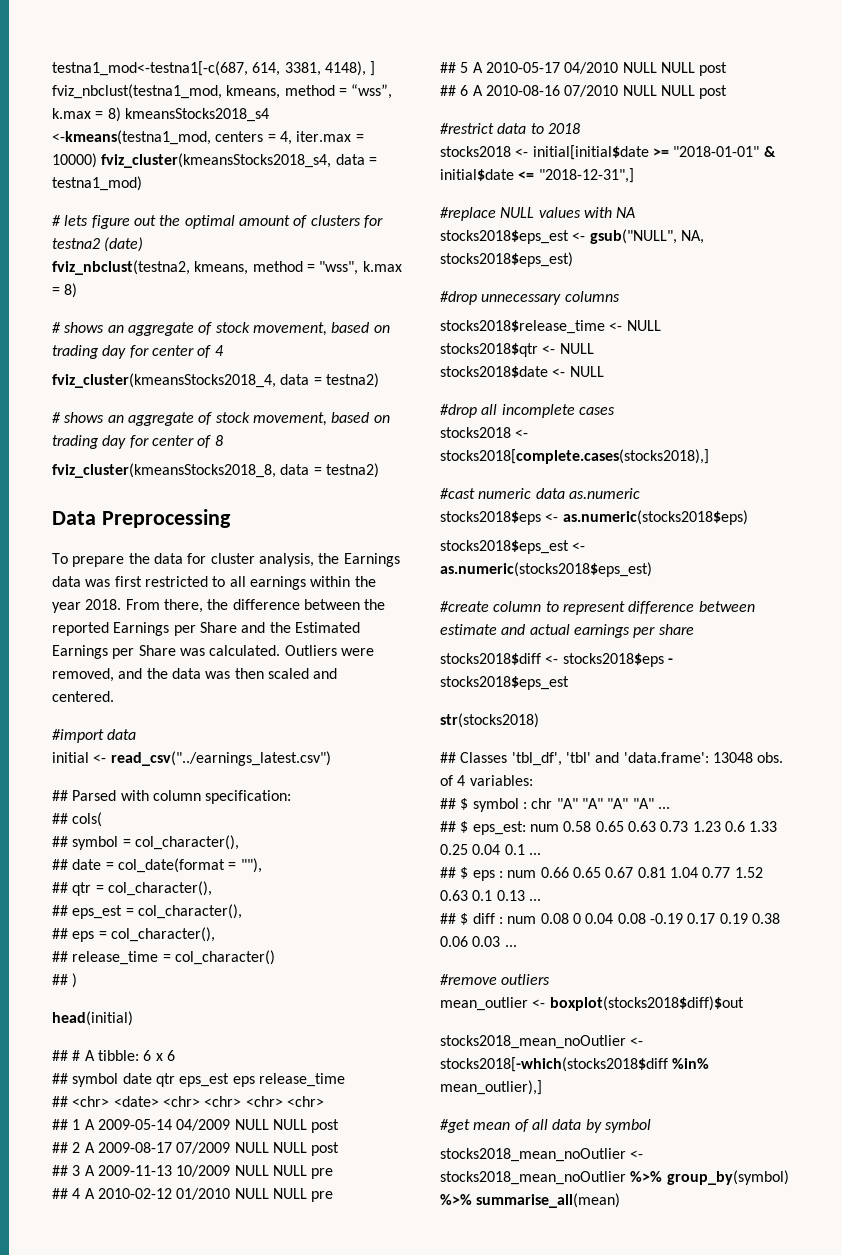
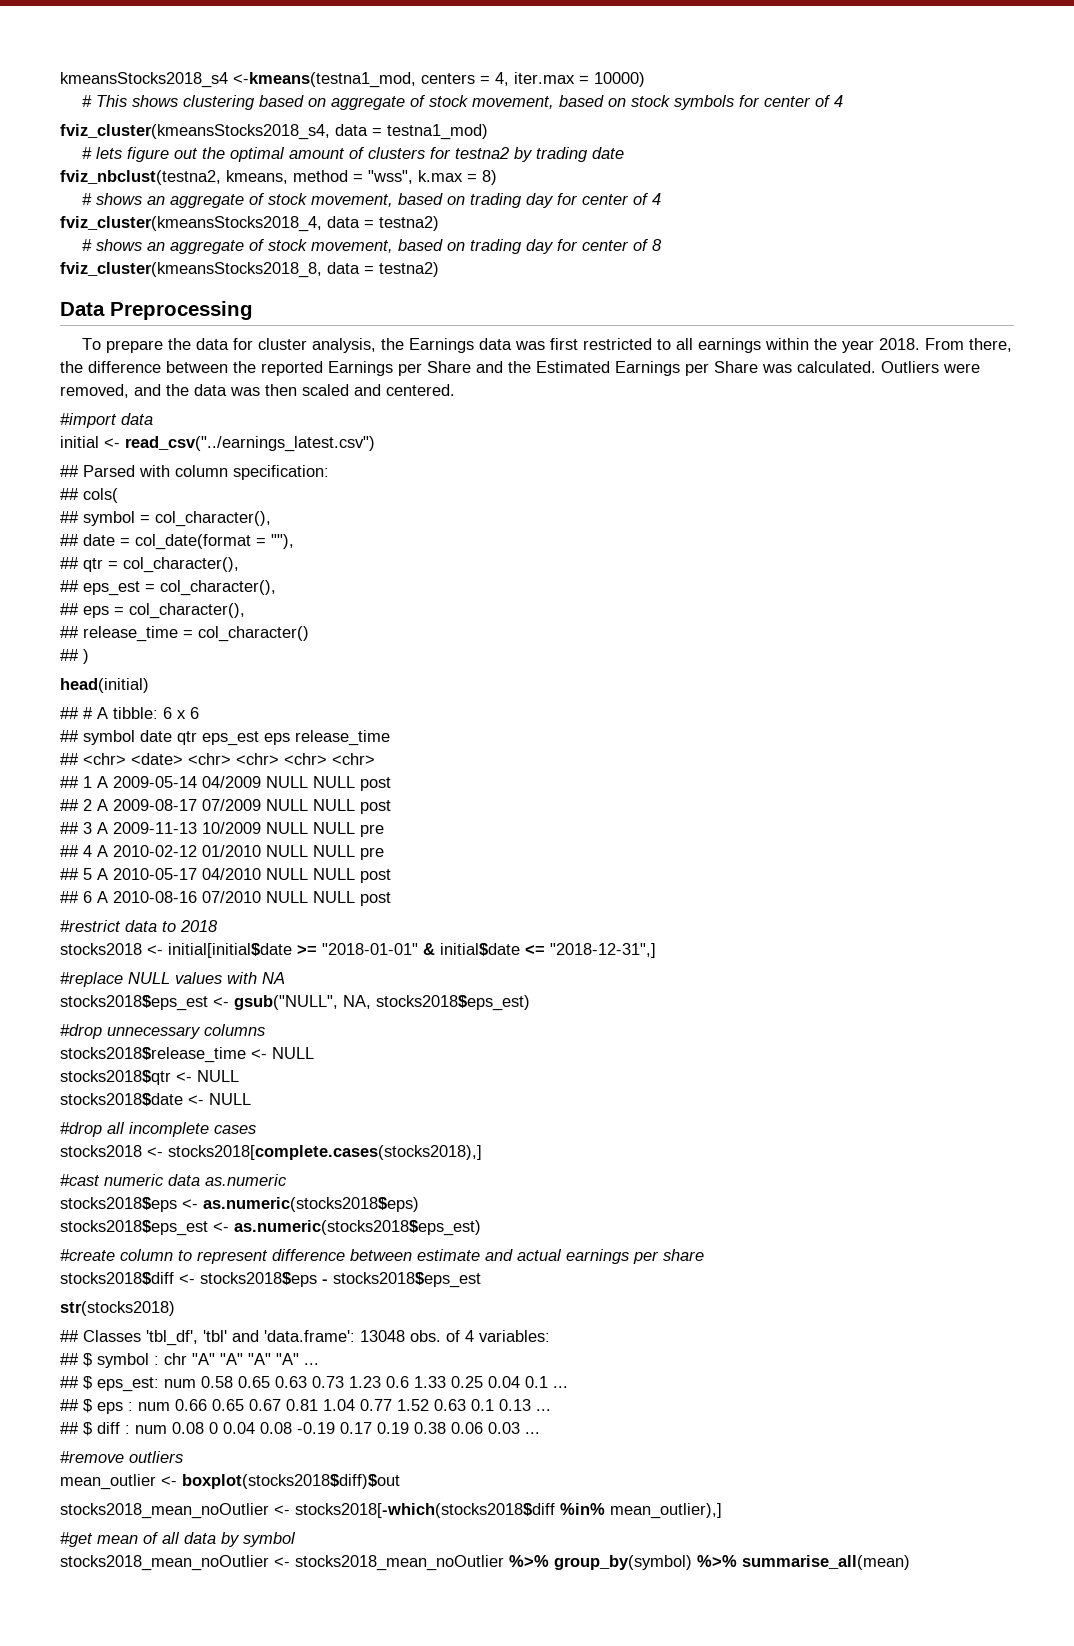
[52,61,376,76] [52,84,393,99] [52,107,121,122] testna1_mod<-testna1[-c(687, 614, 3381, 4148), ] fviz_nbclust(testna1_mod, kmeans, method = “wss”, k.max = 8) -> (60, 80) none
(97, 160) none -> [81,95,843,110] // # This shows clustering based on aggregate of stock movement, based on stock symbols for center of 4 //
[104,237,144,252] (date) -> [513,147,624,162] by trading date

